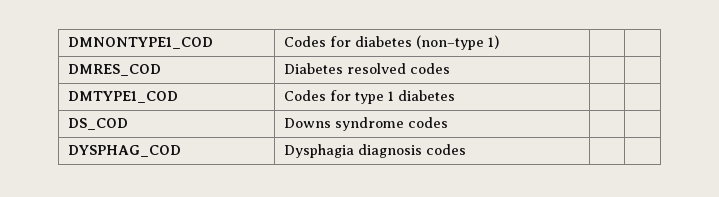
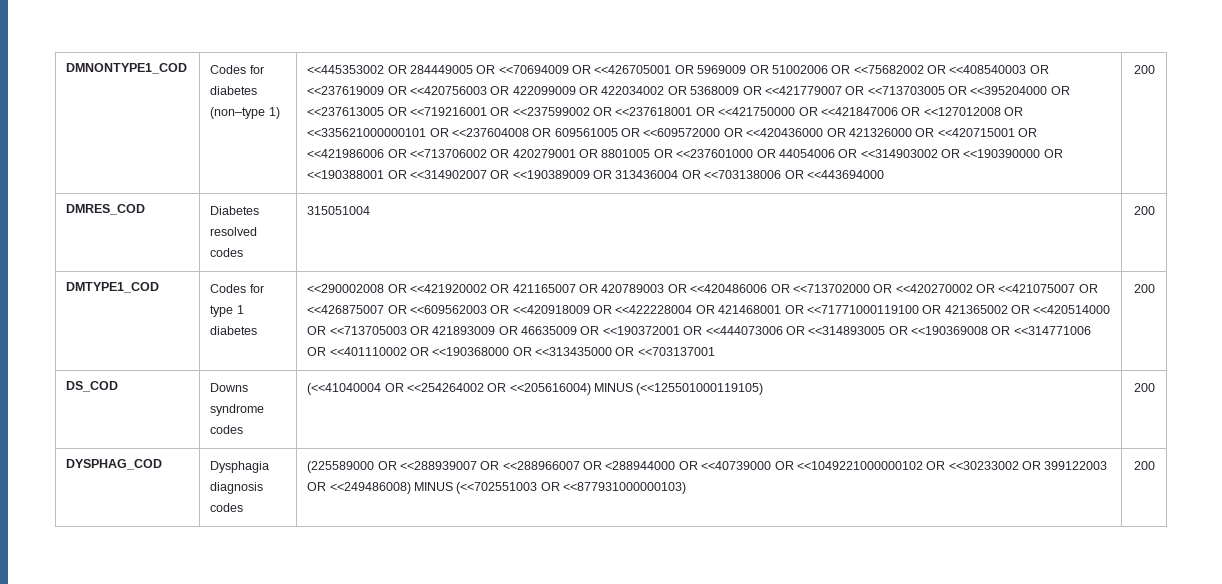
(499, 42) | -> [307,65,1049,74] [307,86,1070,95] [307,107,1024,116] [307,128,1038,137] [307,149,1063,158] [307,170,884,179] [1133,65,1155,74] <<445353002 OR 284449005 OR <<70694009 OR <<426705001 OR 5969009 OR 51002006 OR <<75682002 OR <<408540003 OR <<237619009 OR <<420756003 OR 422099009 OR 422034002 OR 5368009 OR <<421779007 OR <<713703005 OR <<395204000 OR <<237613005 OR <<719216001 OR <<237599002 OR <<237618001 OR <<421750000 OR <<421847006 OR <<127012008 OR <<335621000000101 OR <<237604008 OR 609561005 OR <<609572000 OR <<420436000 OR 421326000 OR <<420715001 OR <<421986006 OR <<713706002 OR 420279001 OR 8801005 OR <<237601000 OR 44054006 OR <<314903002 OR <<190390000 OR <<190388001 OR <<314902007 OR <<190389009 OR 313436004 OR <<703138006 OR <<443694000 | 200
(450, 68) | -> [307,206,371,215] [1133,206,1155,215] 315051004 | 200
[67,118,128,130] [283,117,448,131] [67,145,181,157] [283,144,466,158] | // DS_COD | Downs syndrome codes | | // DYSPHAG_COD | Dysphagia diagnosis codes | | -> [307,284,1098,293] [307,305,1111,314] [307,326,1091,335] [307,347,715,356] [1133,284,1155,293] [66,381,119,392] [210,383,249,392] [210,404,265,416] [210,425,244,434] [307,383,764,395] [1133,383,1155,392] [66,459,163,470] [210,461,270,473] [210,482,264,494] [210,503,244,512] [307,461,1108,473] [307,482,687,494] [1133,461,1155,470] <<290002008 OR <<421920002 OR 421165007 OR 420789003 OR <<420486006 OR <<713702000 OR <<420270002 OR <<421075007 OR <<426875007 OR <<609562003 OR <<420918009 OR <<422228004 OR 421468001 OR <<71771000119100 OR 421365002 OR <<420514000 OR <<713705003 OR 421893009 OR 46635009 OR <<190372001 OR <<444073006 OR <<314893005 OR <<190369008 OR <<314771006 OR <<401110002 OR <<190368000 OR <<313435000 OR <<703137001 | 200 // DS_COD | Downs syndrome codes | (<<41040004 OR <<254264002 OR <<205616004) MINUS (<<125501000119105) | 200 // DYSPHAG_COD | Dysphagia diagnosis codes | (225589000 OR <<288939007 OR <<288966007 OR <288944000 OR <<40739000 OR <<1049221000000102 OR <<30233002 OR 399122003 OR <<249486008) MINUS (<<702551003 OR <<877931000000103) | 200

